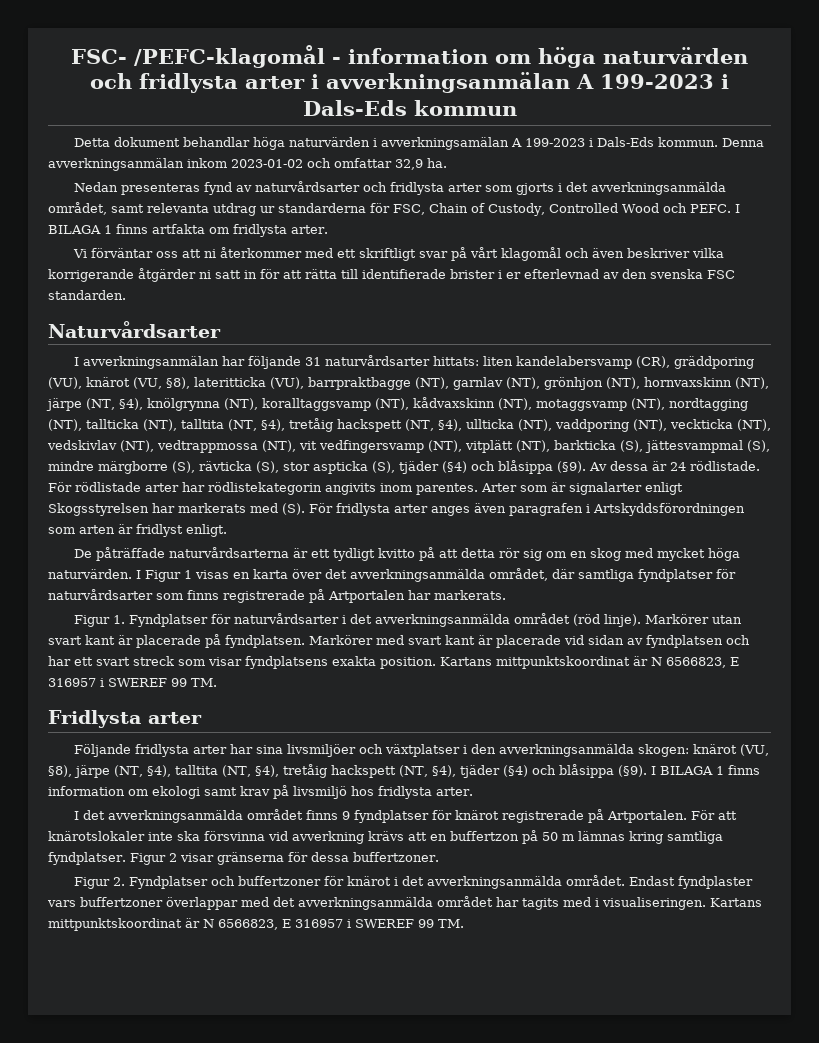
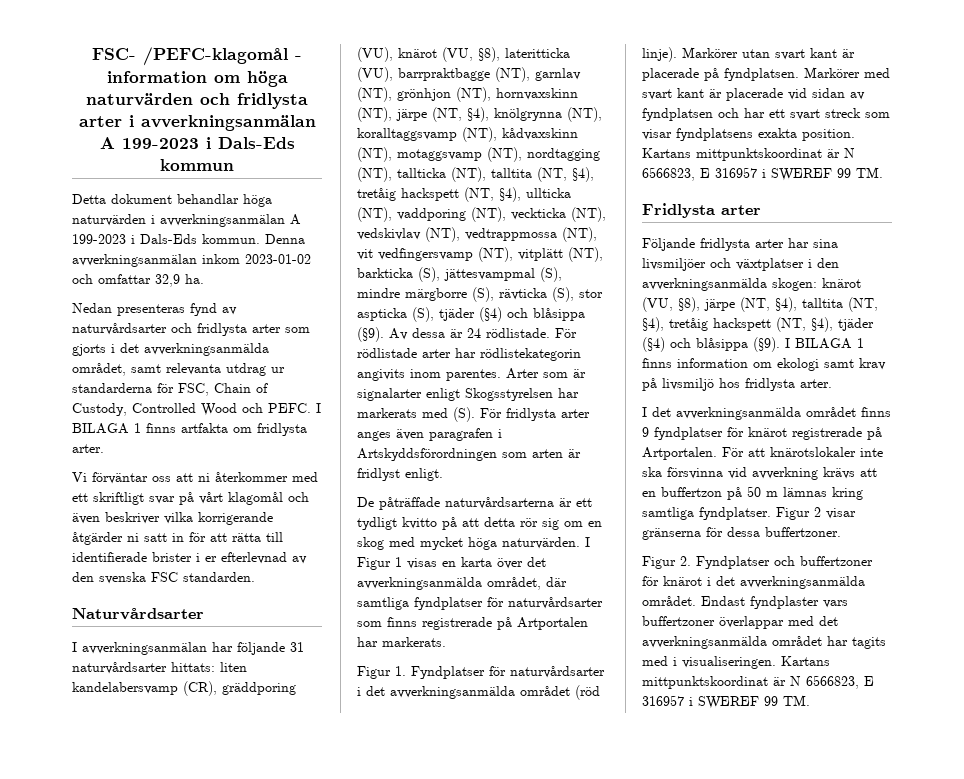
[381,137,510,150] avverkningsamälan -> [160,214,285,227] avverkningsanmälan

